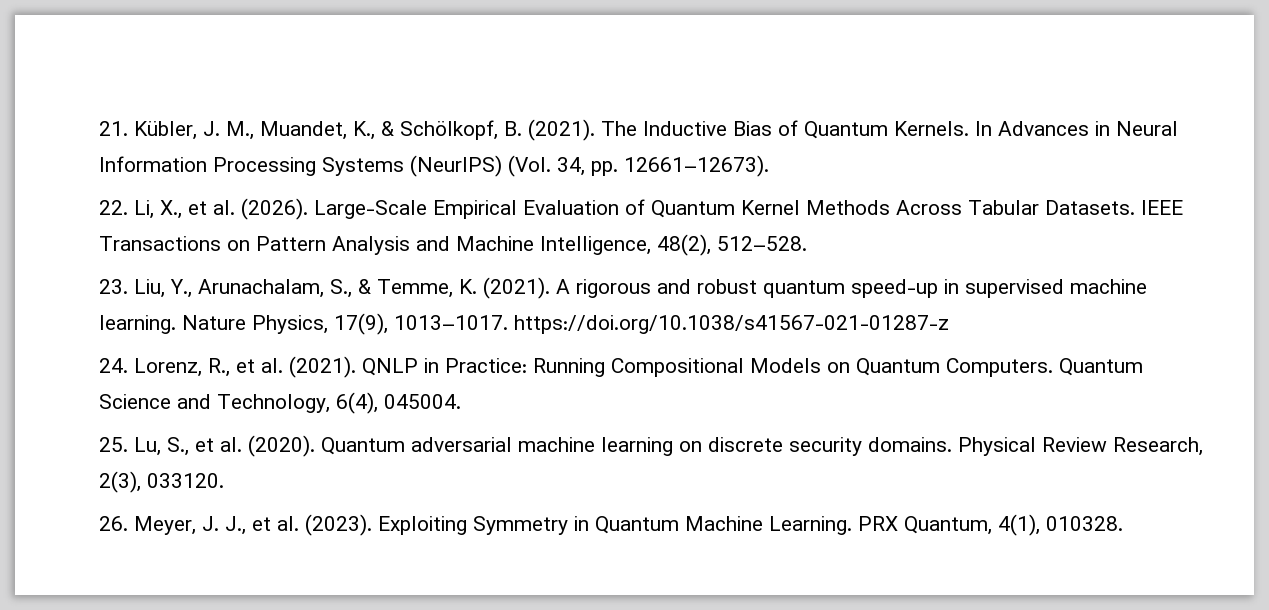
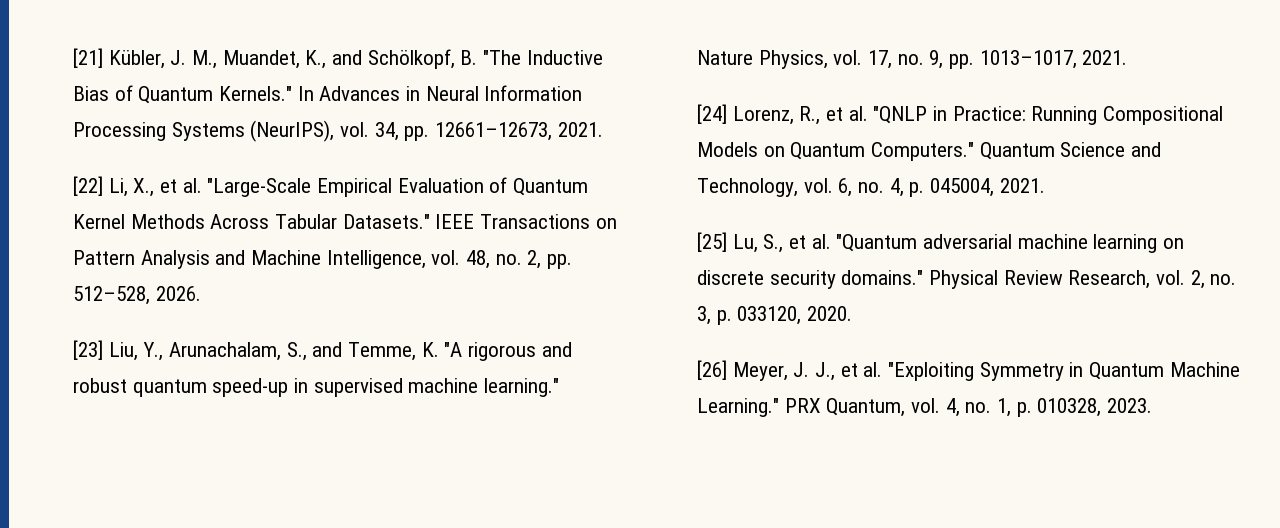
[98,121,128,136] 21. -> [72,48,103,68] [21]
[380,121,394,136] & -> [331,50,362,65] and
[527,119,637,141] (2021). The -> [482,50,521,65] "The
[893,121,969,136] Kernels. -> [218,86,292,101] Kernels."
[409,155,769,177] [98,200,128,215] (NeurIPS) (Vol. 34, pp. 12661–12673). // 22. -> [250,120,603,142] [72,176,103,196] (NeurIPS), vol. 34, pp. 12661–12673, 2021. // [22]
[240,198,427,220] (2026). Large-Scale -> [207,178,312,197] "Large-Scale
[1044,200,1135,215] Datasets. -> [342,214,430,229] Datasets."
[656,234,807,256] [98,279,128,294] 48(2), 512–528. // 23. -> [431,250,572,269] [72,286,201,305] [72,340,103,360] vol. 48, no. 2, pp. 512–528, 2026. // [23]
[357,279,371,294] & -> [312,342,343,357] and
[482,277,570,299] (2021). A -> [444,342,463,357] "A
[98,315,176,334] learning. -> [483,378,559,397] learning."
[333,313,949,335] [98,358,128,373] 17(9), 1013–1017. https://doi.org/10.1038/s41567-021-01287-z // 24. -> [833,50,1128,69] [696,104,727,124] vol. 17, no. 9, pp. 1013–1017, 2021. // [24]
[288,356,418,378] (2021). QNLP -> [873,106,928,124] "QNLP
[945,358,1053,377] Computers. -> [870,142,974,161] Computers."
[335,392,461,414] [98,437,128,452] 6(4), 045004. // 25. -> [803,178,1045,197] [696,232,727,252] vol. 6, no. 4, p. 045004, 2021. // [25]
[247,435,405,457] (2020). Quantum -> [836,234,918,252] "Quantum
[867,437,952,452] domains. -> [841,270,924,285] domains."
[98,471,224,493] [98,516,128,531] 2(3), 033120. // 26. -> [1155,270,1237,289] [696,306,852,325] [696,360,727,380] vol. 2, no. 3, p. 033120, 2020. // [26]
[304,514,467,536] (2023). Exploiting -> [887,362,974,381] "Exploiting
[768,516,852,535] Learning. -> [696,398,779,417] Learning."
[997,514,1123,536] 4(1), 010328. -> [910,398,1152,417] vol. 4, no. 1, p. 010328, 2023.

